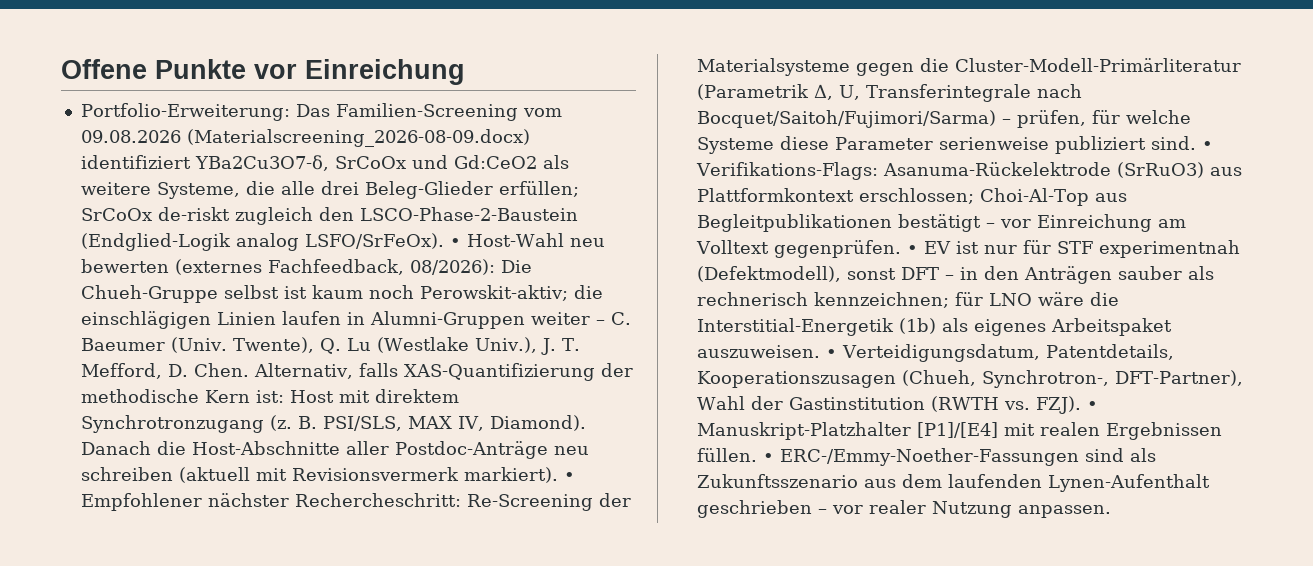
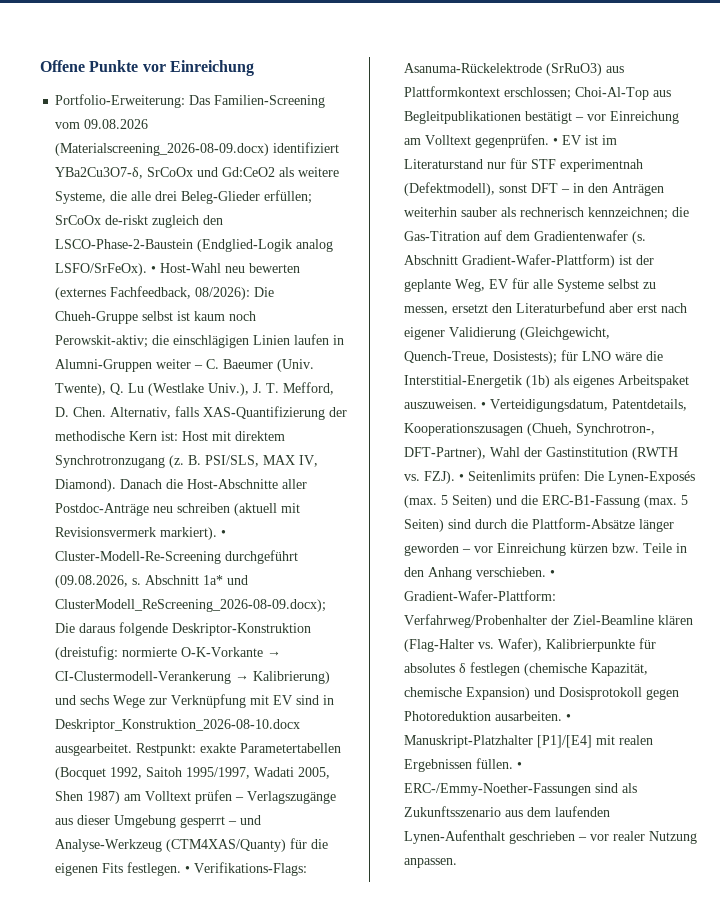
[80,493,631,511] [696,58,1241,76] [696,84,1082,102] [696,110,1191,128] [696,136,1196,154] Empfohlener nächster Rechercheschritt: Re-Screening der Materialsysteme gegen die Cluster-Modell-Primärliteratur (Parametrik Δ, U, Transferintegrale nach Bocquet/Saitoh/Fujimori/Sarma) – prüfen, für welche Systeme diese Parameter serienweise publiziert sind. -> [55,550,299,564] [55,575,249,588] [55,599,327,612] [55,622,312,636] [55,646,282,660] [55,671,331,684] [55,694,335,708] [55,719,301,732] [55,743,342,756] [55,767,331,780] [55,790,337,804] [55,815,262,828] [55,838,329,852] [55,862,182,876] Cluster-Modell-Re-Screening durchgeführt (09.08.2026, s. Abschnitt 1a* und ClusterModell_ReScreening_2026-08-09.docx); Die daraus folgende Deskriptor-Konstruktion (dreistufig: normierte O-K-Vorkante → CI-Clustermodell-Verankerung → Kalibrierung) und sechs Wege zur Verknüpfung mit EV sind in Deskriptor_Konstruktion_2026-08-10.docx ausgearbeitet. Restpunkt: exakte Parametertabellen (Bocquet 1992, Saitoh 1995/1997, Wadati 2005, Shen 1987) am Volltext prüfen – Verlagszugänge aus dieser Umgebung gesperrt – und Analyse-Werkzeug (CTM4XAS/Quanty) für die eigenen Fits festlegen.
(979, 247) none -> [602,135,618,145] [404,159,484,169] im Literaturstand
(1112, 275) none -> [404,207,458,217] weiterhin
(949, 300) none -> [672,207,690,217] [404,230,647,244] [404,254,655,268] [404,278,657,292] [404,302,688,315] [404,327,611,340] [404,351,558,364] die Gas-Titration auf dem Gradientenwafer (s. Abschnitt Gradient-Wafer-Plattform) ist der geplante Weg, EV für alle Systeme selbst zu messen, ersetzt den Literaturbefund aber erst nach eigener Validierung (Gleichgewicht, Quench-Treue, Dosistests);
(1098, 405) none -> [468,470,696,484] [404,495,689,508] [404,518,675,532] [404,543,688,556] [404,567,556,580] [404,590,557,601] [404,614,694,628] [404,638,657,652] [404,662,649,676] [404,687,680,700] [404,711,572,721] Seitenlimits prüfen: Die Lynen-Exposés (max. 5 Seiten) und die ERC-B1-Fassung (max. 5 Seiten) sind durch die Plattform-Absätze länger geworden – vor Einreichung kürzen bzw. Teile in den Anhang verschieben. • Gradient-Wafer-Plattform: Verfahrweg/Probenhalter der Ziel-Beamline klären (Flag-Halter vs. Wafer), Kalibrierpunkte für absolutes δ festlegen (chemische Kapazität, chemische Expansion) und Dosisprotokoll gegen Photoreduktion ausarbeiten. •

